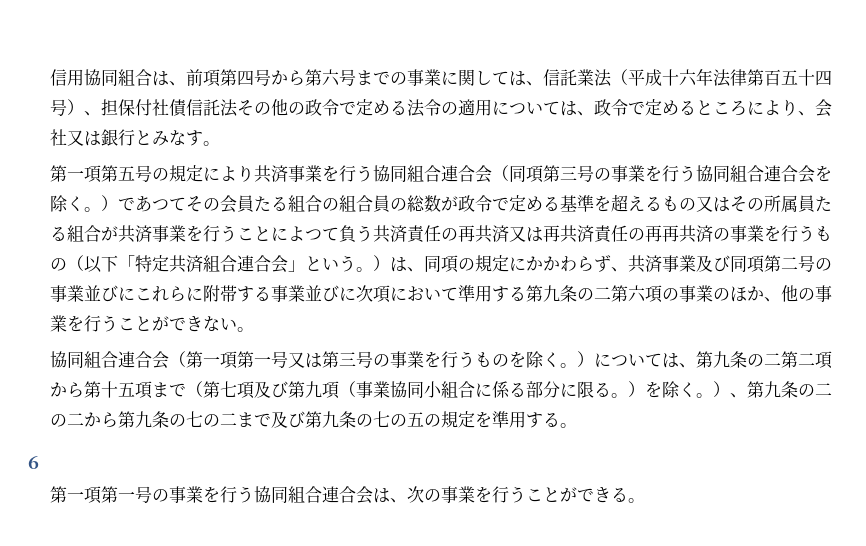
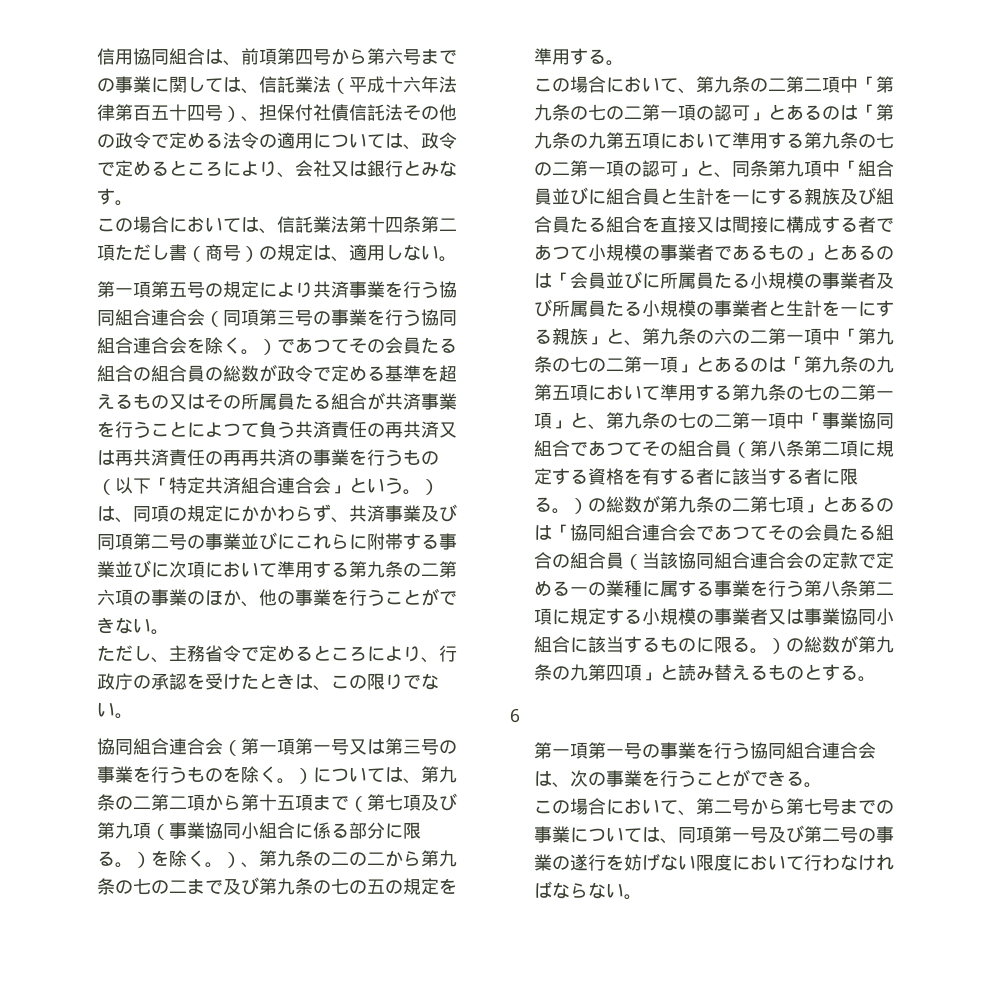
(221, 143) none -> [96,216,457,234] [96,244,457,262] // この場合においては、信託業法第十四条第二項ただし書（商号）の規定は、適用しない。
(255, 329) none -> [96,645,457,663] [96,673,439,691] [96,702,133,719] // ただし、主務省令で定めるところにより、行政庁の承認を受けたときは、この限りでない。
(578, 425) none -> [533,76,894,94] [533,104,894,121] [533,132,894,149] [533,160,894,178] [533,187,894,205] [533,216,894,233] [533,244,894,261] [533,271,894,289] [533,299,894,317] [533,328,894,346] [533,356,894,373] [533,384,894,401] [533,412,894,430] [533,440,894,458] [533,468,858,485] [533,495,894,514] [533,524,894,541] [533,552,894,570] [533,580,894,597] [533,608,894,625] [533,635,894,654] [533,664,876,682] // この場合において、第九条の二第二項中「第九条の七の二第一項の認可」とあるのは「第九条の九第五項において準用する第九条の七の二第一項の認可」と、同条第九項中「組合員並びに組合員と生計を一にする親族及び組合員たる組合を直接又は間接に構成する者であつて小規模の事業者であるもの」とあるのは「会員並びに所属員たる小規模の事業者及び所属員たる小規模の事業者と生計を一にする親族」と、第九条の六の二第一項中「第九条の七の二第一項」とあるのは「第九条の九第五項において準用する第九条の七の二第一項」と、第九条の七の二第一項中「事業協同組合であつてその組合員（第八条第二項に規定する資格を有する者に該当する者に限る。）の総数が第九条の二第七項」とあるのは「協同組合連合会であつてその会員たる組合の組合員（当該協同組合連合会の定款で定める一の業種に属する事業を行う第八条第二項に規定する小規模の事業者又は事業協同小組合に該当するものに限る。）の総数が第九条の九第四項」と読み替えるものとする。
(646, 500) none -> [533,798,894,816] [533,825,894,844] [533,853,894,871] [533,881,642,900] // この場合において、第二号から第七号までの事業については、同項第一号及び第二号の事業の遂行を妨げない限度において行わなければならない。

